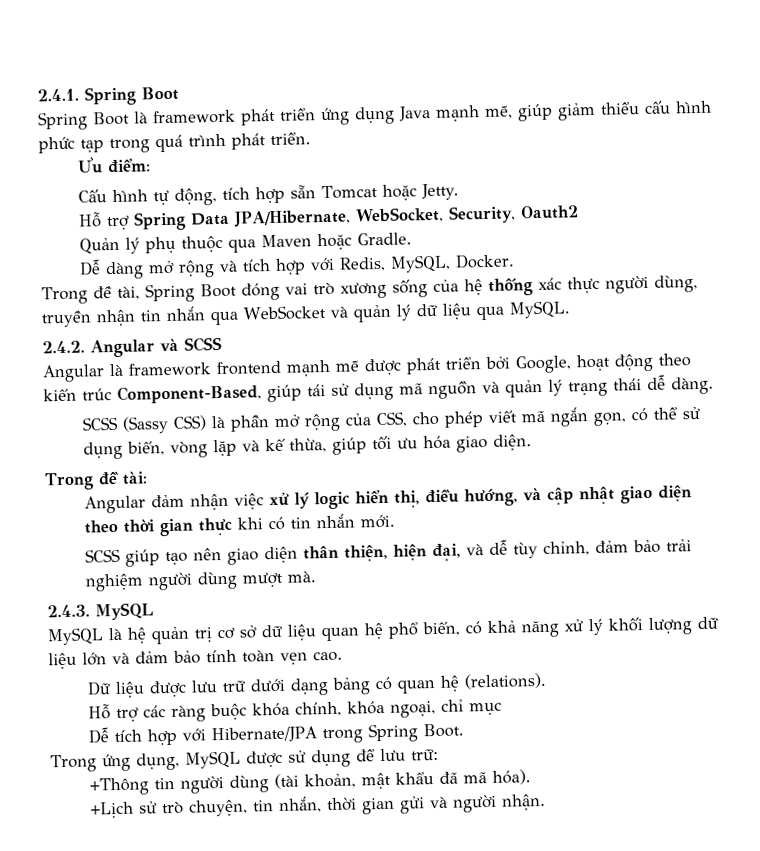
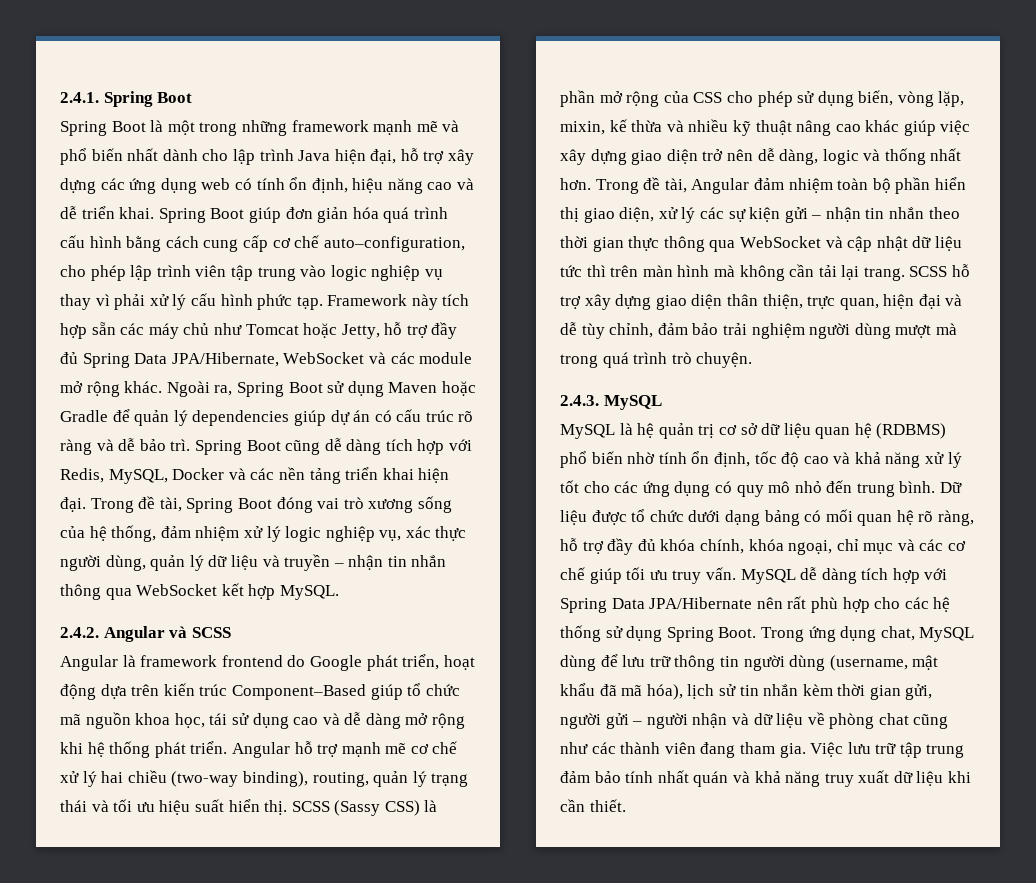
[153,100,712,126] [38,131,311,154] [76,157,151,174] [77,183,460,206] [77,205,580,231] [78,232,412,254] [78,259,238,280] framework phát triển ứng dụng Java mạnh mẽ, giúp giảm thiểu cấu hình phức tạp trong quá trình phát triển. // Ưu điểm: // Cấu hình tự động, tích hợp sẵn Tomcat hoặc Jetty. // Hỗ trợ Spring Data JPA/Hibernate, WebSocket, Security, Oauth2 // Quản lý phụ thuộc qua Maven hoặc Gradle. // Dễ dàng mở rộng và -> [167,120,460,136] [60,148,475,165] [60,177,475,194] [60,206,448,223] [60,235,465,252] [60,265,443,281] [60,293,470,310] [60,322,458,339] [60,352,473,368] [60,381,476,397] [60,409,474,426] [60,438,382,455] một trong những framework mạnh mẽ và phổ biến nhất dành cho lập trình Java hiện đại, hỗ trợ xây dựng các ứng dụng web có tính ổn định, hiệu năng cao và dễ triển khai. Spring Boot giúp đơn giản hóa quá trình cấu hình bằng cách cung cấp cơ chế auto–configuration, cho phép lập trình viên tập trung vào logic nghiệp vụ thay vì phải xử lý cấu hình phức tạp. Framework này tích hợp sẵn các máy chủ như Tomcat hoặc Jetty, hỗ trợ đầy đủ Spring Data JPA/Hibernate, WebSocket và các module mở rộng khác. Ngoài ra, Spring Boot sử dụng Maven hoặc Gradle để quản lý dependencies giúp dự án có cấu trúc rõ ràng và dễ bảo trì. Spring Boot cũng dễ dàng
[454,253,515,269] Docker. // -> [172,467,450,484] [60,497,86,512] Docker và các nền tảng triển khai hiện đại.
[487,274,698,296] [41,303,505,328] thống xác thực người dùng, truyền nhận tin nhắn qua WebSocket và quản lý dữ liệu qua -> [111,525,467,542] [60,554,447,571] [60,583,276,600] thống, đảm nhiệm xử lý logic nghiệp vụ, xác thực người dùng, quản lý dữ liệu và truyền – nhận tin nhắn thông qua WebSocket kết hợp
[286,353,691,377] [43,374,714,404] mạnh mẽ được phát triển bởi Google, hoạt động theo kiến trúc Component-Based, giúp tái sử dụng mã nguồn và quản lý trạng thái dễ dàng. // -> [287,654,475,671] [60,683,460,700] [60,712,466,729] [60,741,458,758] [60,770,469,787] [60,799,288,815] do Google phát triển, hoạt động dựa trên kiến trúc Component–Based giúp tổ chức mã nguồn khoa học, tái sử dụng cao và dễ dàng mở rộng khi hệ thống phát triển. Angular hỗ trợ mạnh mẽ cơ chế xử lý hai chiều (two-way binding), routing, quản lý trạng thái và tối ưu hiệu suất hiển thị.
[375,406,701,428] [82,434,532,460] [44,470,148,491] CSS, cho phép viết mã ngắn gọn, có thể sử dụng biến, vòng lặp và kế thừa, giúp tối ưu hóa giao diện. // Trong đề tài: // -> [693,90,965,107] [560,119,971,136] [560,148,962,165] [560,177,687,194] CSS cho phép sử dụng biến, vòng lặp, mixin, kế thừa và nhiều kỹ thuật nâng cao khác giúp việc xây dựng giao diện trở nên dễ dàng, logic và thống nhất hơn. Trong đề tài,
[189,485,692,511] [83,513,395,537] [84,543,461,567] nhận việc xử lý logic hiển thị, điều hướng, và cập nhật giao diện theo thời gian thực khi có tin nhắn mới. // SCSS giúp tạo nên giao diện thân thiện, hiện đại, -> [788,177,966,194] [560,207,960,223] [560,236,962,252] [560,264,971,281] [560,294,941,310] nhiệm toàn bộ phần hiển thị giao diện, xử lý các sự kiện gửi – nhận tin nhắn theo thời gian thực thông qua WebSocket và cập nhật dữ liệu tức thì trên màn hình mà không cần tải lại trang. SCSS hỗ trợ xây dựng giao diện thân thiện, trực quan, hiện đại
[286,571,316,583] mà. -> [935,323,957,335] [560,352,753,368] mà trong quá trình trò chuyện.
[388,616,719,639] [48,649,343,670] phổ biến, có khả năng xử lý khối lượng dữ liệu lớn và đảm bảo tính toàn vẹn cao. // -> [876,423,947,439] [560,451,962,468] [560,480,936,497] (RDBMS) phổ biến nhờ tính ổn định, tốc độ cao và khả năng xử lý tốt cho các ứng dụng có quy mô nhỏ đến trung bình.
[190,680,246,693] lưu trữ -> [631,509,684,522] tổ chức
[396,672,546,694] [87,703,247,723] quan hệ (relations). // Hỗ trợ các ràng buộc -> [825,509,975,526] [560,538,656,555] mối quan hệ rõ ràng, hỗ trợ đầy đủ
[87,726,363,746] // Dễ tích hợp với Hibernate/JPA trong -> [897,539,967,551] [560,567,948,584] [560,596,951,613] [560,625,663,642] và các cơ chế giúp tối ưu truy vấn. MySQL dễ dàng tích hợp với Spring Data JPA/Hibernate nên rất phù hợp cho các hệ thống sử dụng
(464, 730) // -> (757, 632) none
[135,748,439,771] [88,777,149,796] dụng, MySQL được sử dụng để lưu trữ: // +Thông -> [840,626,975,642] [560,654,716,671] dụng chat, MySQL dùng để lưu trữ thông
[273,773,356,790] (tài khoản, -> [829,655,908,671] (username,
[491,769,531,785] [89,793,546,819] hóa). // +Lịch sử trò chuyện, tin nhắn, thời gian gửi và người nhận. -> [646,684,933,700] [560,712,949,729] [560,742,965,758] [560,770,972,787] [560,799,626,812] hóa), lịch sử tin nhắn kèm thời gian gửi, người gửi – người nhận và dữ liệu về phòng chat cũng như các thành viên đang tham gia. Việc lưu trữ tập trung đảm bảo tính nhất quán và khả năng truy xuất dữ liệu khi cần thiết.

